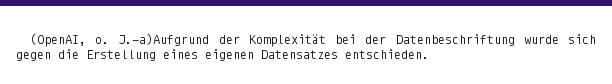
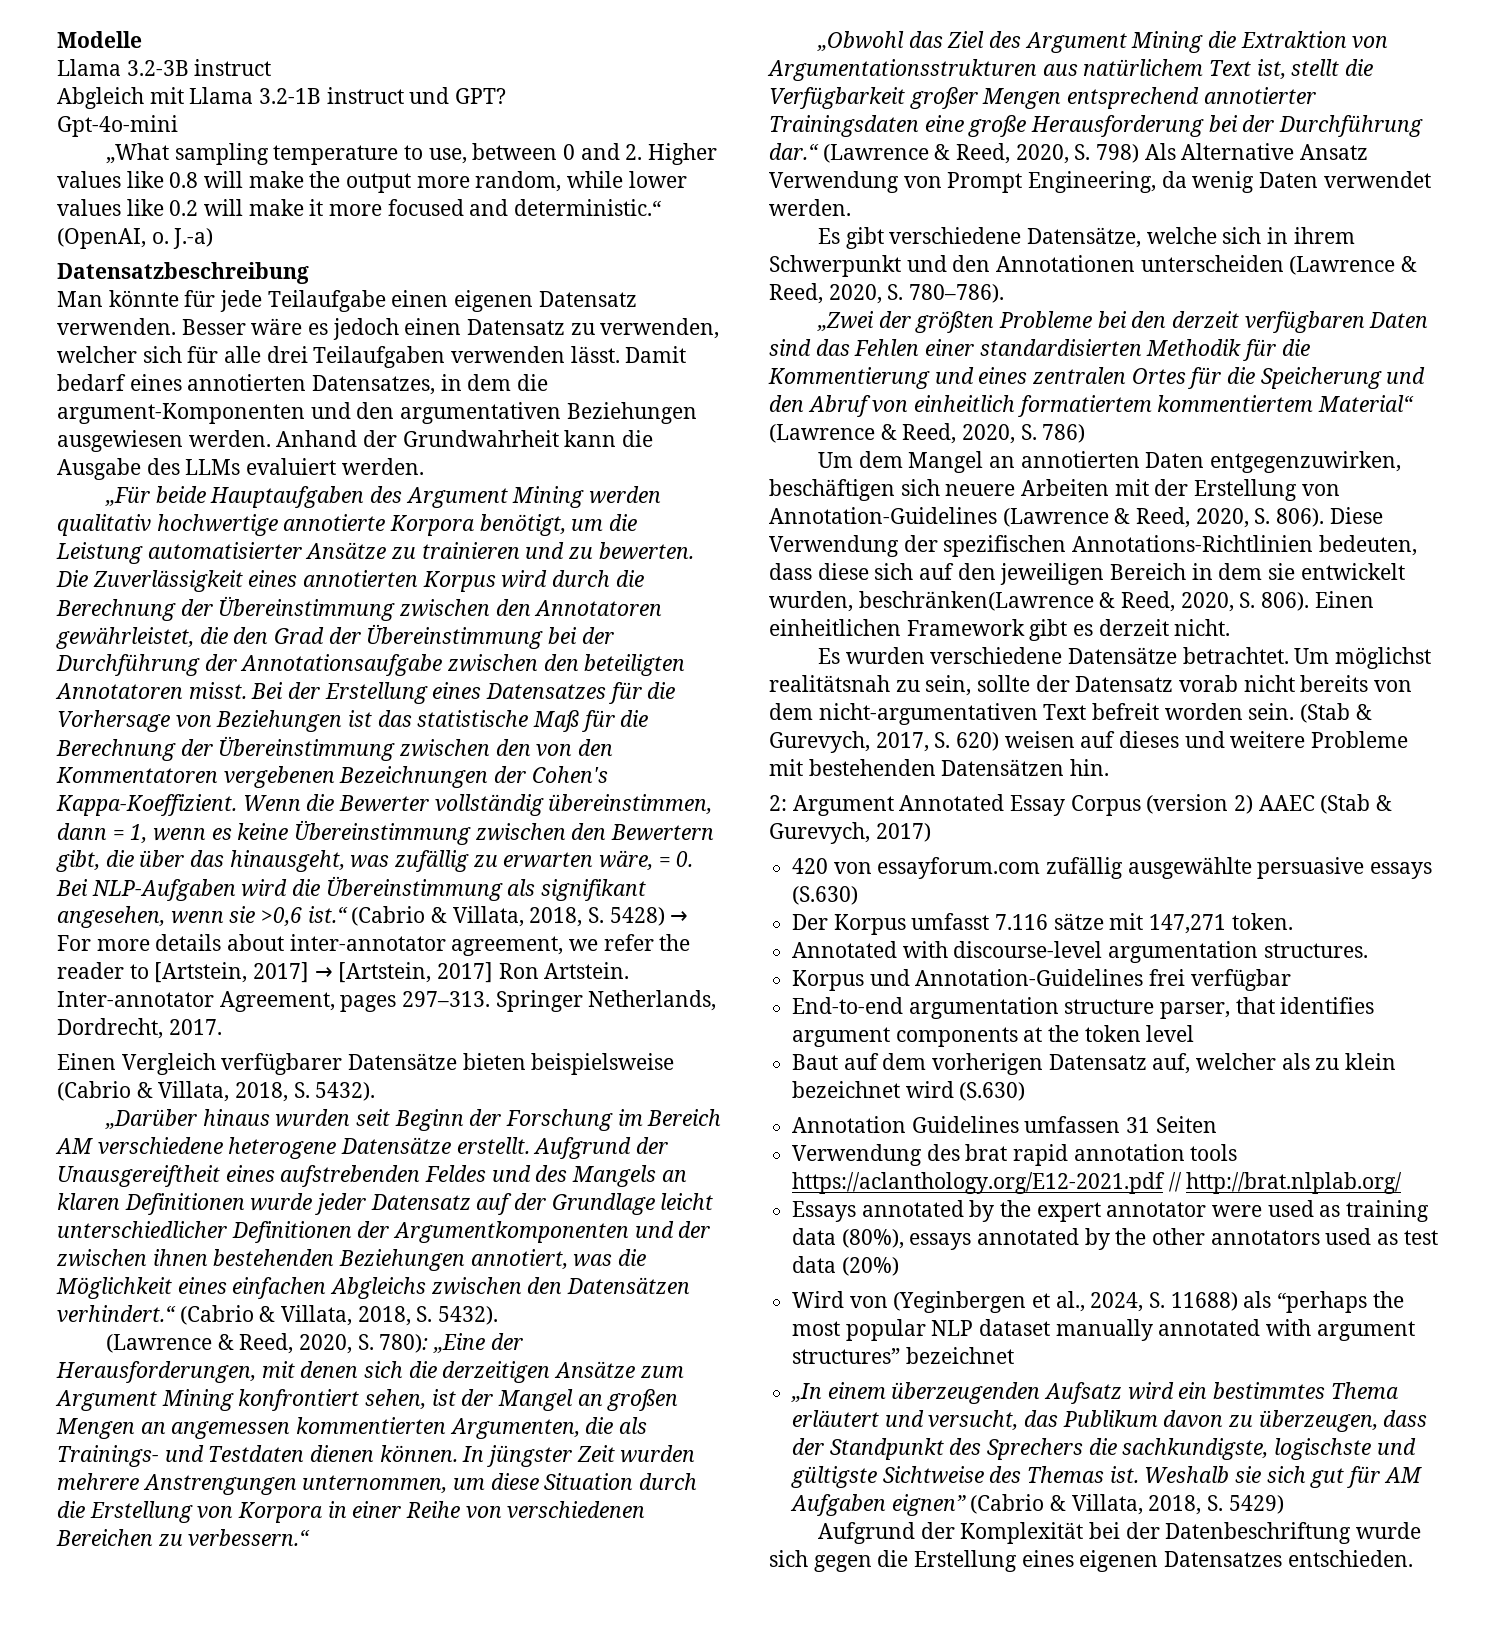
[30,33,210,47] (OpenAI, o. J.-a)Aufgrund -> [57,31,142,48] [57,59,272,76] [57,87,507,109] [57,115,178,137] [105,143,717,165] [57,171,687,193] [57,199,662,216] [57,228,214,249] [57,262,309,284] [57,290,637,312] [57,318,720,340] [57,346,687,368] [57,374,549,395] [57,402,697,424] [57,430,654,452] [57,458,424,480] [104,486,661,508] [57,514,638,536] [56,542,694,564] [56,570,644,592] [56,596,663,621] [56,624,614,649] [56,654,686,676] [55,682,676,704] [57,710,649,732] [56,736,614,761] [56,766,608,788] [56,794,713,816] [57,820,715,845] [56,850,694,872] [56,876,647,901] [57,906,689,928] [57,934,691,956] [57,962,630,983] [57,990,717,1012] [57,1018,222,1039] [57,1053,675,1075] [57,1081,376,1102] [104,1109,722,1131] [55,1137,669,1159] [57,1165,687,1187] [57,1193,714,1215] [57,1221,711,1243] [56,1249,647,1271] [56,1277,691,1299] [57,1305,499,1326] [105,1333,523,1354] [56,1361,684,1383] [55,1389,679,1411] [56,1417,648,1439] [57,1445,696,1467] [57,1473,698,1495] [57,1501,646,1523] [56,1529,311,1546] [816,31,1389,53] [767,59,1374,81] [769,87,1316,109] [769,115,1424,137] [769,143,1369,164] [769,171,1431,193] [769,199,851,216] [817,227,1355,249] [769,255,1418,277] [769,283,1005,304] [816,311,1429,333] [769,339,1310,361] [768,367,1426,389] [769,395,1415,417] [769,423,1086,444] [817,451,1401,473] [769,479,1340,501] [769,507,1383,528] [769,535,1417,557] [769,563,1405,585] [769,591,1374,612] [769,619,1231,641] [817,647,1431,669] [769,675,1413,696] [769,703,1372,725] [769,731,1409,753] [769,759,1110,776] [769,794,1393,816] [769,822,931,844] [792,857,1433,879] [792,886,859,905] [792,913,1293,935] [792,941,1368,963] [792,969,1291,991] [792,997,1375,1019] [792,1025,1195,1047] [792,1053,1397,1075] [792,1081,1026,1101] [792,1116,1217,1133] [792,1144,1238,1166] [792,1172,1403,1194] [792,1200,1430,1222] [792,1228,1438,1250] [792,1256,899,1276] [792,1291,1404,1313] [792,1319,1415,1341] [792,1347,1014,1364] [791,1382,1399,1404] [792,1410,1428,1432] [792,1438,1416,1460] [791,1466,1422,1488] [790,1494,1284,1516] [817,1522,915,1544] Modelle // Llama 3.2-3B instruct // Abgleich mit Llama 3.2-1B instruct und GPT? // Gpt-4o-mini // „What sampling temperature to use, between 0 and 2. Higher values like 0.8 will make the output more random, while lower values like 0.2 will make it more focused and deterministic.“ (OpenAI, o. J.-a) // Datensatzbeschreibung // Man könnte für jede Teilaufgabe einen eigenen Datensatz verwenden. Besser wäre es jedoch einen Datensatz zu verwenden, welcher sich für alle drei Teilaufgaben verwenden lässt. Damit bedarf eines annotierten Datensatzes, in dem die argument-Komponenten und den argumentativen Beziehungen ausgewiesen werden. Anhand der Grundwahrheit kann die Ausgabe des LLMs evaluiert werden. // „Für beide Hauptaufgaben des Argument Mining werden qualitativ hochwertige annotierte Korpora benötigt, um die Leistung automatisierter Ansätze zu trainieren und zu bewerten. Die Zuverlässigkeit eines annotierten Korpus wird durch die Berechnung der Übereinstimmung zwischen den Annotatoren gewährleistet, die den Grad der Übereinstimmung bei der Durchführung der Annotationsaufgabe zwischen den beteiligten Annotatoren misst. Bei der Erstellung eines Datensatzes für die Vorhersage von Beziehungen ist das statistische Maß für die Berechnung der Übereinstimmung zwischen den von den Kommentatoren vergebenen Bezeichnungen der Cohen's Kappa-Koeffizient. Wenn die Bewerter vollständig übereinstimmen, dann = 1, wenn es keine Übereinstimmung zwischen den Bewertern gibt, die über das hinausgeht, was zufällig zu erwarten wäre, = 0. Bei NLP-Aufgaben wird die Übereinstimmung als signifikant angesehen, wenn sie >0,6 ist.“ (Cabrio & Villata, 2018, S. 5428) → For more details about inter-annotator agreement, we refer the reader to [Artstein, 2017] → [Artstein, 2017] Ron Artstein. Inter-annotator Agreement, pages 297–313. Springer Netherlands, Dordrecht, 2017. // Einen Vergleich verfügbarer Datensätze bieten beispielsweise (Cabrio & Villata, 2018, S. 5432). // „Darüber hinaus wurden seit Beginn der Forschung im Bereich AM verschiedene heterogene Datensätze erstellt. Aufgrund der Unausgereiftheit eines aufstrebenden Feldes und des Mangels an klaren Definitionen wurde jeder Datensatz auf der Grundlage leicht unterschiedlicher Definitionen der Argumentkomponenten und der zwischen ihnen bestehenden Beziehungen annotiert, was die Möglichkeit eines einfachen Abgleichs zwischen den Datensätzen verhindert.“ (Cabrio & Villata, 2018, S. 5432). // (Lawrence & Reed, 2020, S. 780): „Eine der Herausforderungen, mit denen sich die derzeitigen Ansätze zum Argument Mining konfrontiert sehen, ist der Mangel an großen Mengen an angemessen kommentierten Argumenten, die als Trainings- und Testdaten dienen können. In jüngster Zeit wurden mehrere Anstrengungen unternommen, um diese Situation durch die Erstellung von Korpora in einer Reihe von verschiedenen Bereichen zu verbessern.“ // „Obwohl das Ziel des Argument Mining die Extraktion von Argumentationsstrukturen aus natürlichem Text ist, stellt die Verfügbarkeit großer Mengen entsprechend annotierter Trainingsdaten eine große Herausforderung bei der Durchführung dar.“ (Lawrence & Reed, 2020, S. 798) Als Alternative Ansatz Verwendung von Prompt Engineering, da wenig Daten verwendet werden. // Es gibt verschiedene Datensätze, welche sich in ihrem Schwerpunkt und den Annotationen unterscheiden (Lawrence & Reed, 2020, S. 780–786). // „Zwei der größten Probleme bei den derzeit verfügbaren Daten sind das Fehlen einer standardisierten Methodik für die Kommentierung und eines zentralen Ortes für die Speicherung und den Abruf von einheitlich formatiertem kommentiertem Material“ (Lawrence & Reed, 2020, S. 786) // Um dem Mangel an annotierten Daten entgegenzuwirken, beschäftigen sich neuere Arbeiten mit der Erstellung von Annotation-Guidelines (Lawrence & Reed, 2020, S. 806). Diese Verwendung der spezifischen Annotations-Richtlinien bedeuten, dass diese sich auf den jeweiligen Bereich in dem sie entwickelt wurden, beschränken(Lawrence & Reed, 2020, S. 806). Einen einheitlichen Framework gibt es derzeit nicht. // Es wurden verschiedene Datensätze betrachtet. Um möglichst realitätsnah zu sein, sollte der Datensatz vorab nicht bereits von dem nicht-argumentativen Text befreit worden sein. (Stab & Gurevych, 2017, S. 620) weisen auf dieses und weitere Probleme mit bestehenden Datensätzen hin. // 2: Argument Annotated Essay Corpus (version 2) AAEC (Stab & Gurevych, 2017) // 420 von essayforum.com zufällig ausgewählte persuasive essays (S.630) // Der Korpus umfasst 7.116 sätze mit 147,271 token. // Annotated with discourse-level argumentation structures. // Korpus und Annotation-Guidelines frei verfügbar // End-to-end argumentation structure parser, that identifies argument components at the token level // Baut auf dem vorherigen Datensatz auf, welcher als zu klein bezeichnet wird (S.630) // Annotation Guidelines umfassen 31 Seiten // Verwendung des brat rapid annotation tools https://aclanthology.org/E12-2021.pdf // http://brat.nlplab.org/ // Essays annotated by the expert annotator were used as training data (80%), essays annotated by the other annotators used as test data (20%) // Wird von (Yeginbergen et al., 2024, S. 11688) als “perhaps the most popular NLP dataset manually annotated with argument structures” bezeichnet // „In einem überzeugenden Aufsatz wird ein bestimmtes Thema erläutert und versucht, das Publikum davon zu überzeugen, dass der Standpunkt des Sprechers die sachkundigste, logischste und gültigste Sichtweise des Themas ist. Weshalb sie sich gut für AM Aufgaben eignen” (Cabrio & Villata, 2018, S. 5429) // Aufgrund

